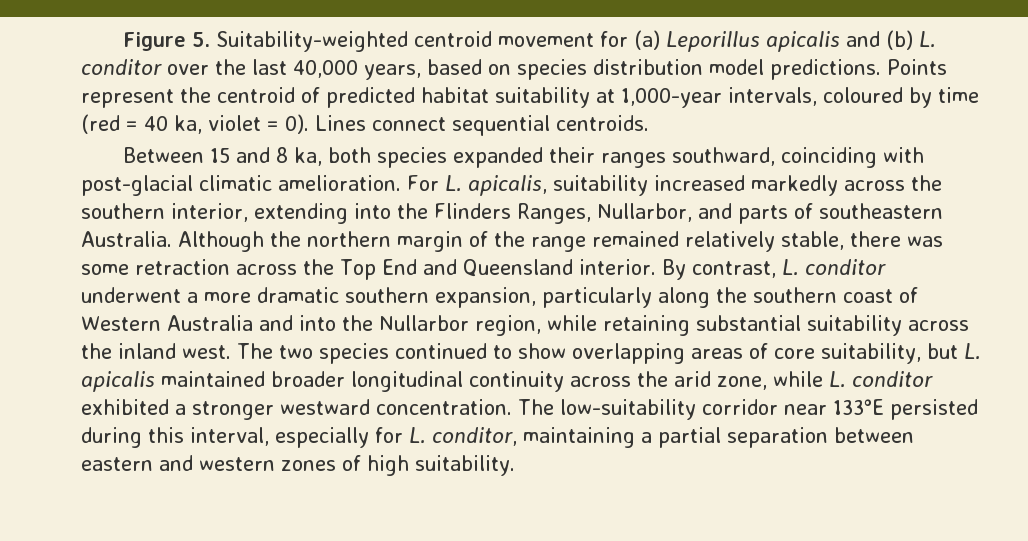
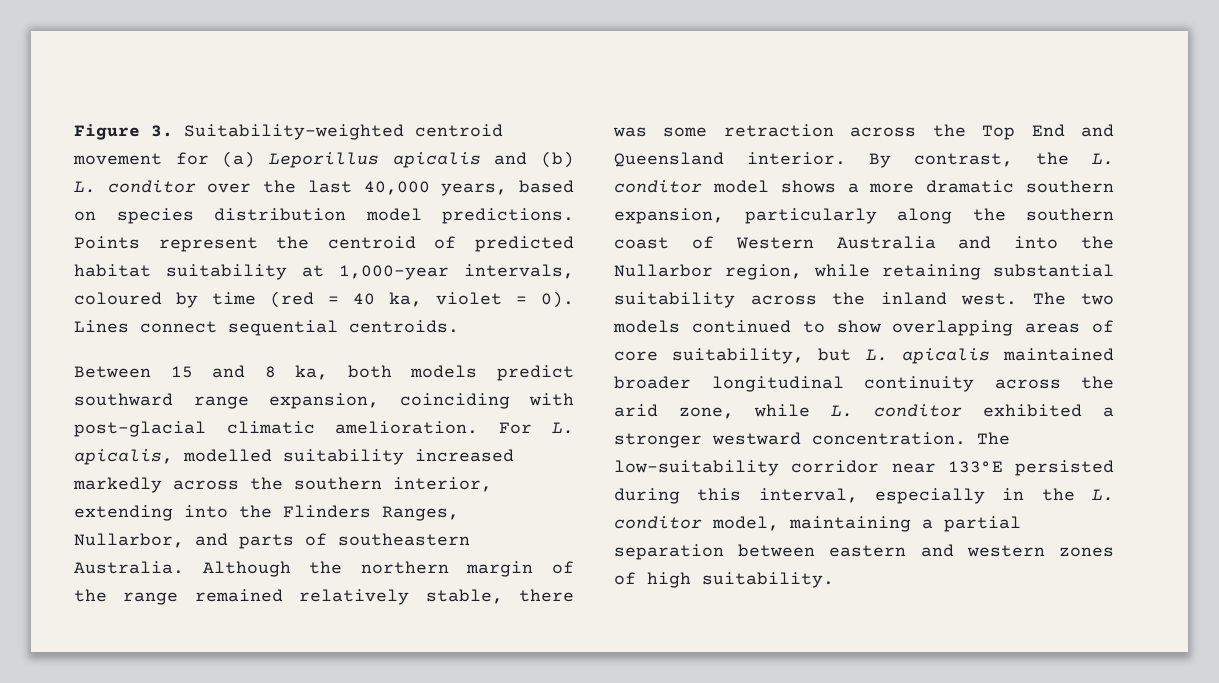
[191,32,210,47] 5. -> [151,125,173,137] 3.
[376,147,775,168] species expanded their ranges southward, -> [410,365,574,381] [74,393,379,409] models predict southward range expansion,
(547, 185) none -> [183,449,272,462] modelled
[781,259,886,276] [81,287,181,303] L. conditor underwent -> [1036,152,1114,165] [614,180,836,193] the L. conditor model shows
[319,343,389,364] species -> [613,320,680,333] models
[375,427,517,446] for L. conditor, -> [1002,488,1114,501] [614,516,779,531] in the L. conditor model,

